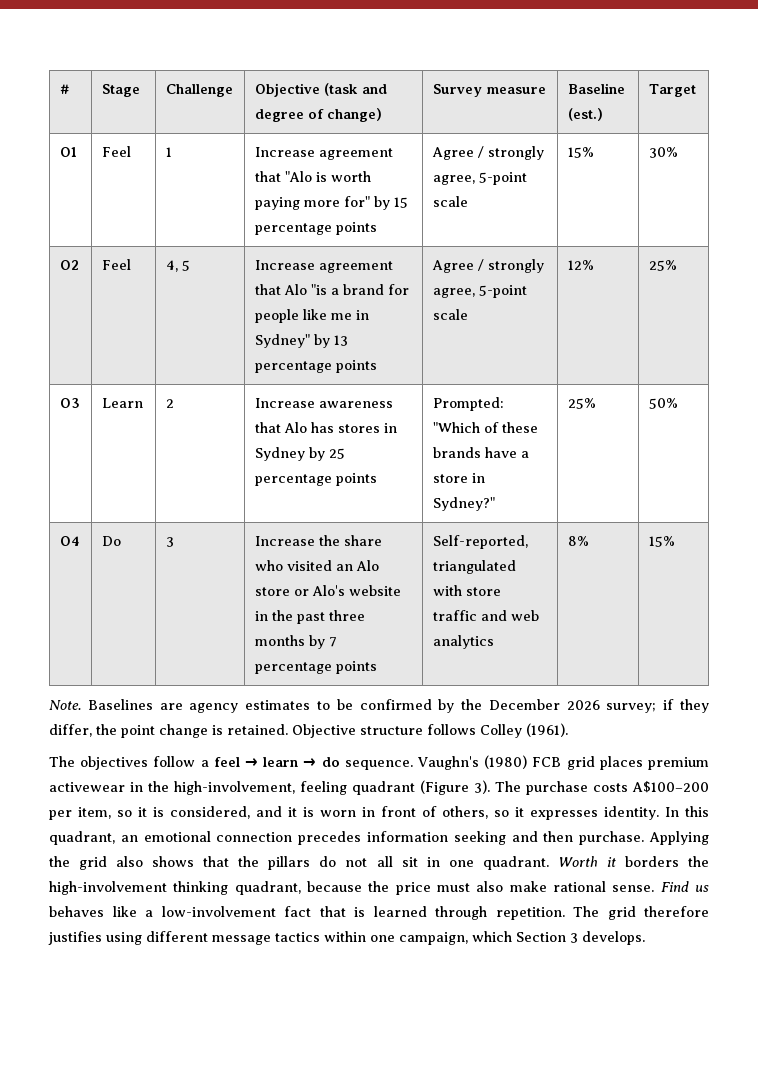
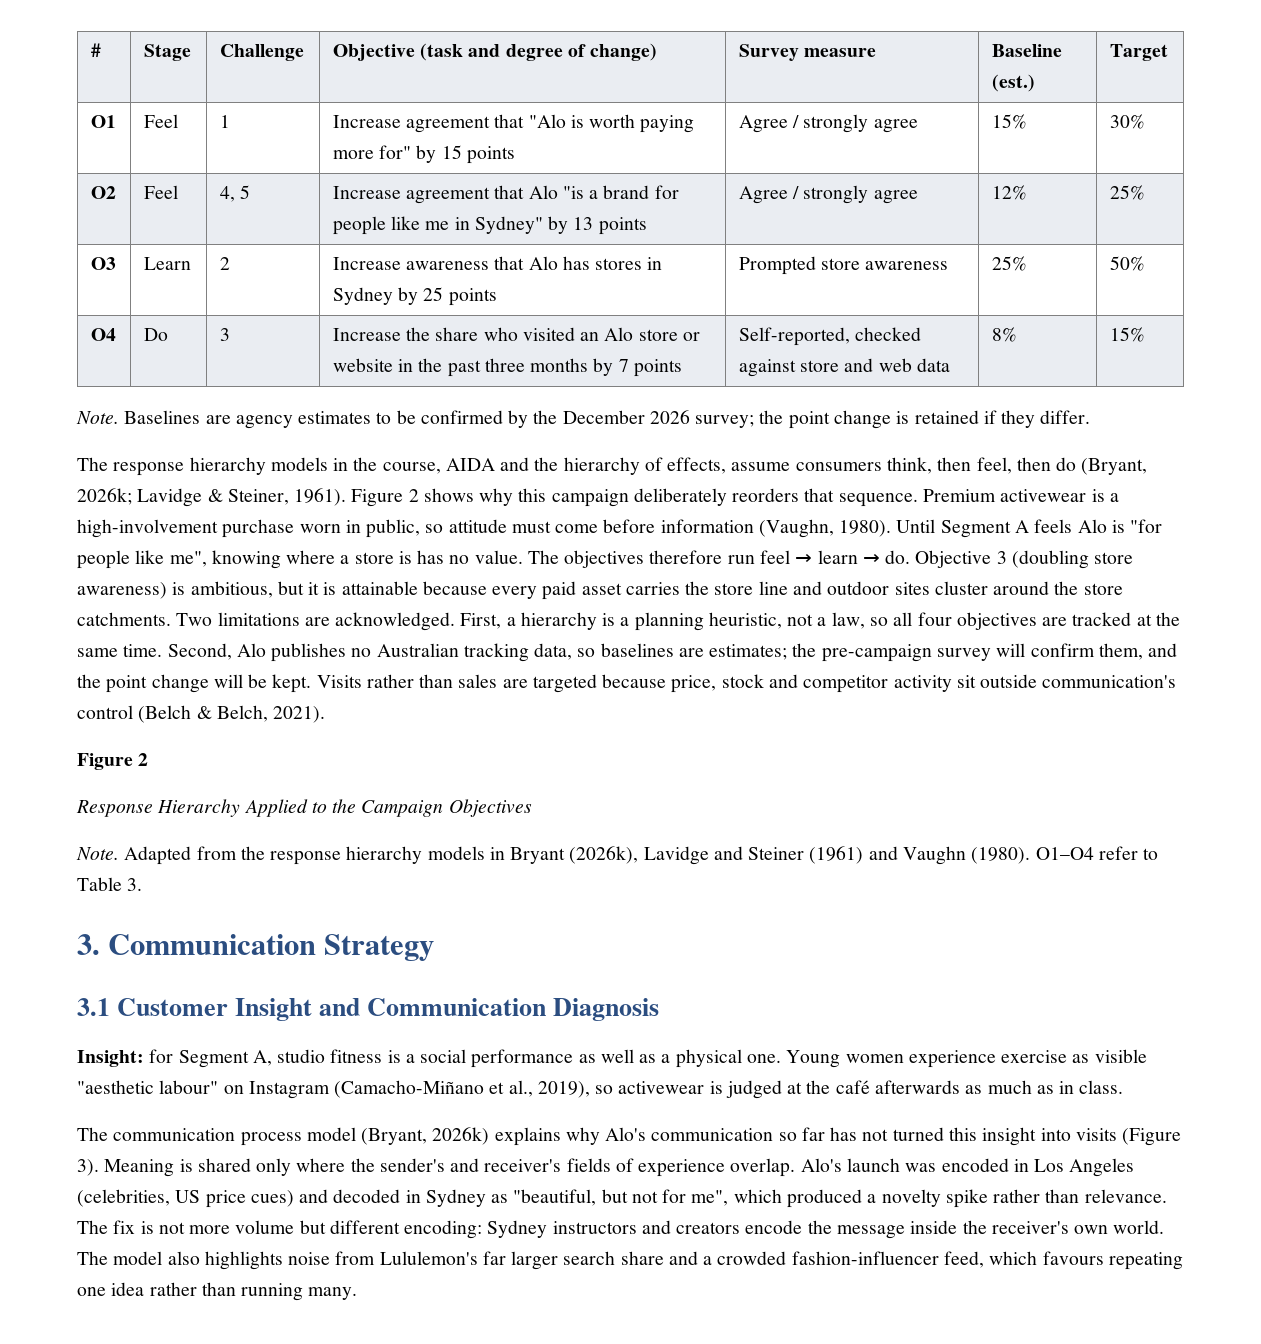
[254,222,377,235] [431,146,544,160] [432,172,527,185] [432,196,468,207] percentage points | Agree / strongly agree, 5-point scale -> [466,146,515,164] [738,114,918,133] points | Agree / strongly agree
[254,360,377,373] [431,259,544,273] [432,285,527,298] [432,309,468,320] percentage points | Agree / strongly agree, 5-point scale -> [598,217,647,235] [738,185,918,204] points | Agree / strongly agree
[254,473,377,486] [432,397,504,411] [432,422,538,433] [432,447,529,458] [432,473,485,483] [432,497,495,511] percentage points | Prompted: "Which of these brands have a store in Sydney?" -> [448,288,497,306] [738,256,949,275] points | Prompted store awareness
[311,585,345,596] Alo's -> (700, 336) none
[254,662,332,674] percentage -> (629, 365) none
[432,560,516,574] [432,585,501,596] [432,610,477,621] triangulated with store traffic -> [855,327,922,341] [738,359,840,377] checked against store
[432,635,494,649] analytics -> [916,358,950,372] data
[663,699,710,713] [49,724,92,737] if they differ, -> (755, 421) none
[227,723,568,738] [49,755,709,770] [49,780,709,795] [49,806,709,820] [49,831,709,845] [49,856,709,870] [49,881,709,895] [49,906,709,920] [48,931,645,945] retained. Objective structure follows Colley (1961). // The objectives follow a feel → learn → do sequence. Vaughn's (1980) FCB grid places premium activewear in the high-involvement, feeling quadrant (Figure 3). The purchase costs A$100–200 per item, so it is considered, and it is worn in front of others, so it expresses identity. In this quadrant, an emotional connection precedes information seeking and then purchase. Applying the grid also shows that the pillars do not all sit in one quadrant. Worth it borders the high-involvement thinking quadrant, because the price must also make rational sense. Find us behaves like a low-involvement fact that is learned through repetition. The grid therefore justifies using different message tactics within one campaign, which Section 3 develops. -> [914,410,1091,428] [77,457,1148,476] [77,488,1119,507] [77,519,1163,538] [77,550,1134,569] [77,581,1123,600] [77,612,1180,631] [77,643,1178,662] [77,674,1177,693] [77,705,326,723] [77,753,149,770] [76,799,532,817] [76,846,1159,865] [77,877,143,891] [77,934,435,961] [77,998,660,1021] [77,1049,1147,1068] [77,1080,1124,1099] [77,1127,1182,1146] [77,1158,1135,1177] [77,1189,1167,1208] [77,1220,1165,1239] [77,1251,1183,1270] [77,1282,358,1301] retained if they differ. // The response hierarchy models in the course, AIDA and the hierarchy of effects, assume consumers think, then feel, then do (Bryant, 2026k; Lavidge & Steiner, 1961). Figure 2 shows why this campaign deliberately reorders that sequence. Premium activewear is a high-involvement purchase worn in public, so attitude must come before information (Vaughn, 1980). Until Segment A feels Alo is "for people like me", knowing where a store is has no value. The objectives therefore run feel → learn → do. Objective 3 (doubling store awareness) is ambitious, but it is attainable because every paid asset carries the store line and outdoor sites cluster around the store catchments. Two limitations are acknowledged. First, a hierarchy is a planning heuristic, not a law, so all four objectives are tracked at the same time. Second, Alo publishes no Australian tracking data, so baselines are estimates; the pre-campaign survey will confirm them, and the point change will be kept. Visits rather than sales are targeted because price, stock and competitor activity sit outside communication's control (Belch & Belch, 2021). // Figure 2 // Response Hierarchy Applied to the Campaign Objectives // Note. Adapted from the response hierarchy models in Bryant (2026k), Lavidge and Steiner (1961) and Vaughn (1980). O1–O4 refer to Table 3. // 3. Communication Strategy // 3.1 Customer Insight and Communication Diagnosis // Insight: for Segment A, studio fitness is a social performance as well as a physical one. Young women experience exercise as visible "aesthetic labour" on Instagram (Camacho-Miñano et al., 2019), so activewear is judged at the café afterwards as much as in class. // The communication process model (Bryant, 2026k) explains why Alo's communication so far has not turned this insight into visits (Figure 3). Meaning is shared only where the sender's and receiver's fields of experience overlap. Alo's launch was encoded in Los Angeles (celebrities, US price cues) and decoded in Sydney as "beautiful, but not for me", which produced a novelty spike rather than relevance. The fix is not more volume but different encoding: Sydney instructors and creators encode the message inside the receiver's own world. The model also highlights noise from Lululemon's far larger search share and a crowded fashion-influencer feed, which favours repeating one idea rather than running many.

